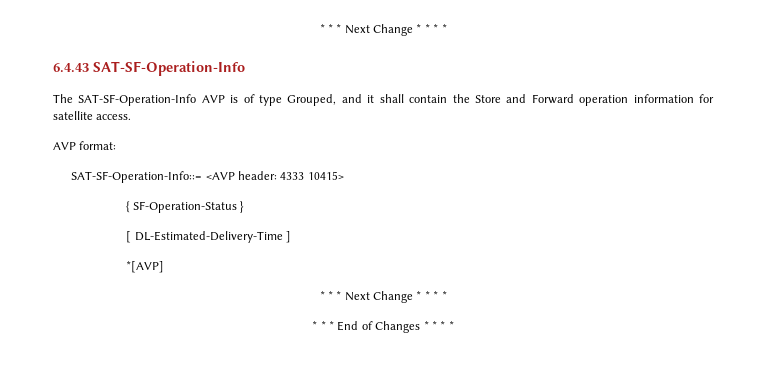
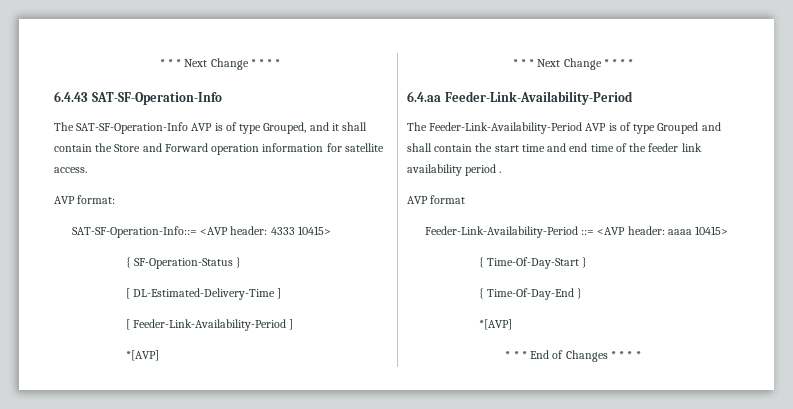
(291, 237) none -> [125,319,294,331] // [ Feeder-Link-Availability-Period ]
(447, 295) none -> [407,91,633,105] [407,122,721,134] [407,143,702,152] [407,164,502,176] [407,195,466,204] [424,226,729,238] [478,257,588,269] [478,288,583,300] [478,319,512,330] // 6.4.aa Feeder-Link-Availability-Period // The Feeder-Link-Availability-Period AVP is of type Grouped and shall contain the start time and end time of the feeder link availability period . // AVP format // Feeder-Link-Availability-Period ::= <AVP header: aaaa 10415> // { Time-Of-Day-Start } // { Time-Of-Day-End } // *[AVP]

